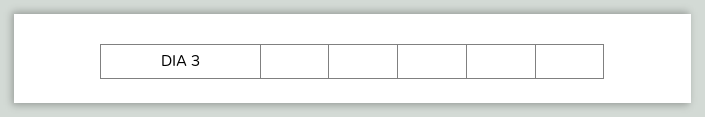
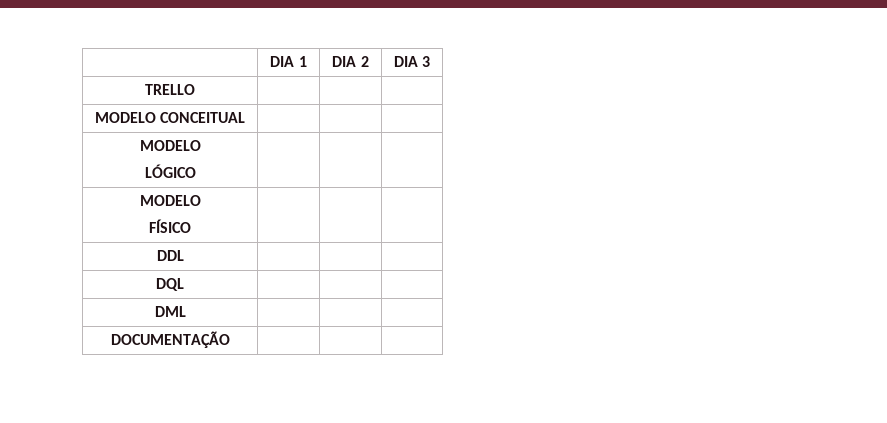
[160,55,201,67] DIA 3 | | -> [270,56,307,67] [332,56,369,67] [393,56,431,67] [145,84,195,95] [94,112,246,123] [139,140,201,151] [144,164,196,178] [139,195,201,206] [149,219,191,233] [156,250,184,261] [156,278,184,291] [154,306,186,317] [110,331,230,348] | DIA 1 | DIA 2 | DIA 3 // TRELLO | | | // MODELO CONCEITUAL | | | // MODELO // LÓGICO | | | // MODELO // FÍSICO | | | // DDL | | | // DQL | | | // DML | | | // DOCUMENTAÇÃO

